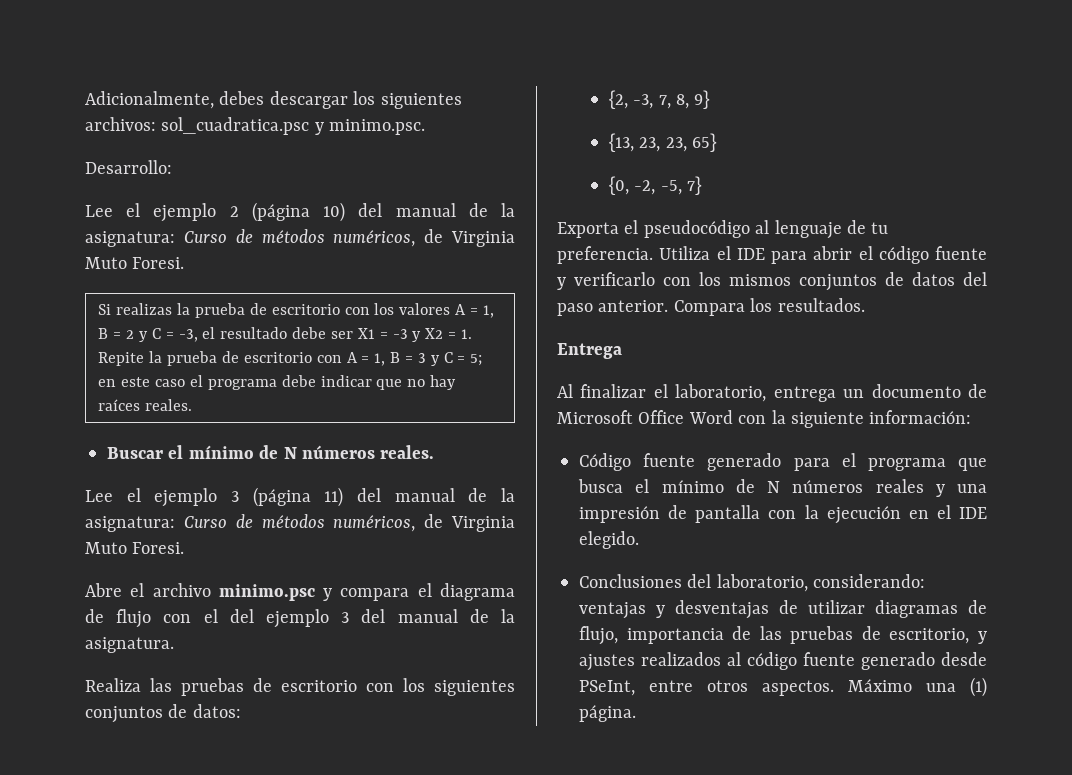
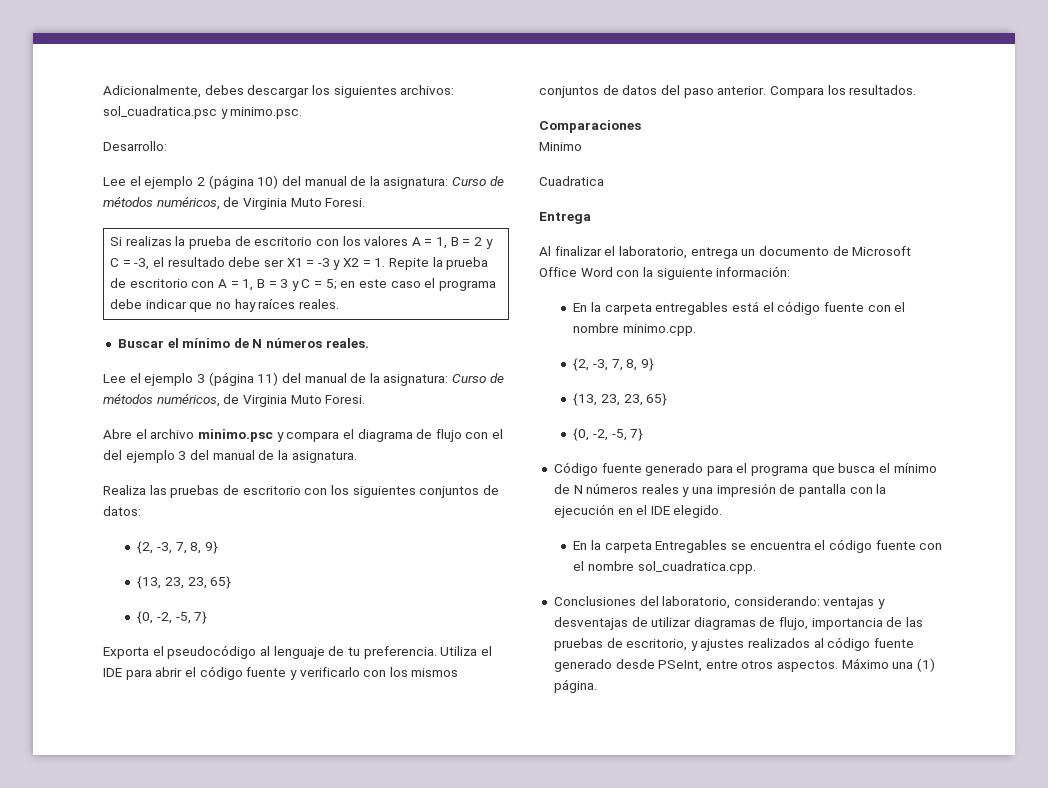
(865, 305) none -> [539,120,641,133] [539,142,582,151] [539,176,604,186] // Comparaciones // Minimo // Cuadratica
(972, 417) none -> [573,301,906,315] [573,323,697,336] [573,358,655,371] [573,393,668,406] [573,428,644,441] // En la carpeta entregables está el código fuente con el nombre minimo.cpp. // {2, -3, 7, 8, 9} // {13, 23, 23, 65} // {0, -2, -5, 7}
(639, 540) none -> [573,539,943,553] [573,561,756,574] // En la carpeta Entregables se encuentra el código fuente con el nombre sol_cuadratica.cpp.

